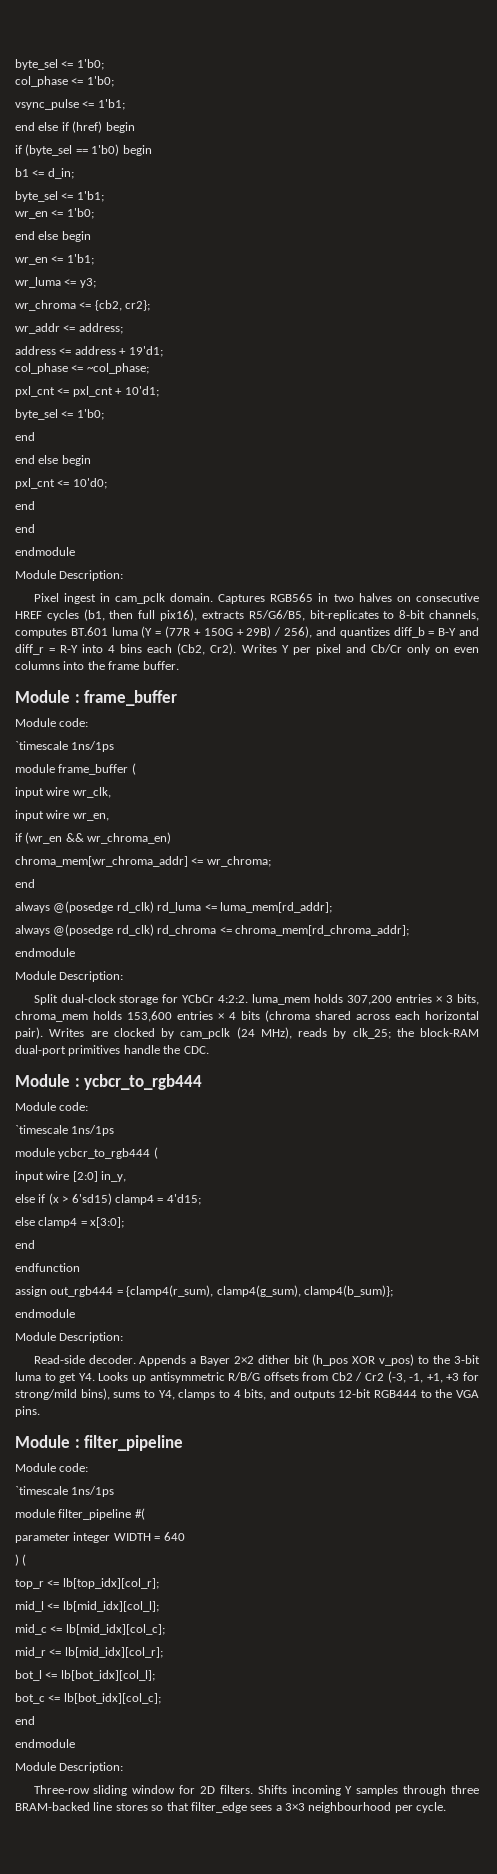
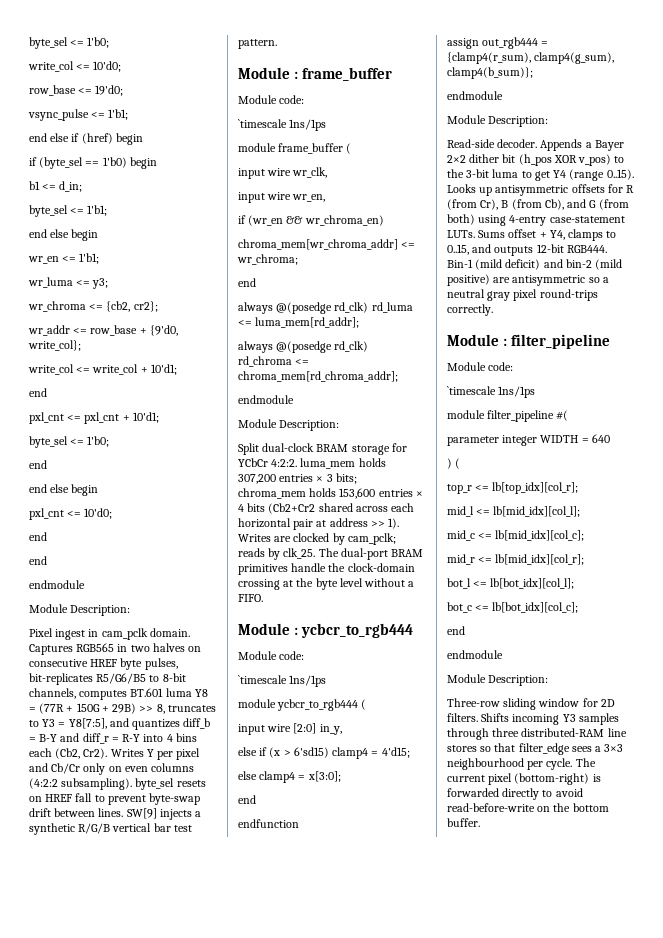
[15,59,104,70] [15,76,114,87] byte_sel <= 1'b0; // col_phase <= 1'b0; -> [29,37,110,49] [28,61,122,72] [29,85,124,96] byte_sel <= 1'b0; // write_col <= 10'd0; // row_base <= 19'd0;
[15,208,94,219] // wr_en <= 1'b0; -> (108, 210) none
[78,323,123,334] [15,346,163,357] [15,363,149,374] address; // address <= address + 19'd1; // col_phase <= ~col_phase; -> [90,325,178,336] [28,340,81,351] [28,364,177,375] [29,388,47,397] row_base + {9'd0, write_col}; // write_col <= write_col + 10'd1; // end
[46,609,379,621] cycles (b1, then full pix16), extracts R5/G6/B5, bit-replicates -> [120,658,178,670] [29,673,147,685] byte pulses, bit-replicates R5/G6/B5
[141,626,153,638] (Y -> [194,689,208,697] Y8
[274,626,313,638] / 256), -> [139,704,216,714] [29,718,107,729] >> 8, truncates to Y3 = Y8[7:5],
[63,661,179,670] into the frame buffer. -> [29,778,206,790] [29,793,201,805] [29,808,202,820] [29,823,192,835] [238,39,277,49] (4:2:2 subsampling). byte_sel resets on HREF fall to prevent byte-swap drift between lines. SW[9] injects a synthetic R/G/B vertical bar test pattern.
(116, 998) none -> [316,444,349,452] BRAM
[456,994,479,1005] bits, -> [335,473,357,484] bits;
[265,1010,310,1022] (chroma -> [268,503,316,514] (Cb2+Cr2
[15,1027,479,1039] [15,1045,209,1056] pair). Writes are clocked by cam_pclk (24 MHz), reads by clk_25; the block-RAM dual-port primitives handle the CDC. -> [293,518,400,530] [238,533,396,545] [238,548,424,560] [238,563,415,575] [238,578,415,590] [238,594,263,602] pair at address >> 1). Writes are clocked by cam_pclk; reads by clk_25. The dual-port BRAM primitives handle the clock-domain crossing at the byte level without a FIFO.
[78,1371,479,1383] [15,1388,155,1400] Y4. Looks up antisymmetric R/B/G offsets from Cb2 / Cr2 (-3, -1, +1, +3 for strong/mild bins), sums to -> [553,169,634,181] [447,184,635,196] [447,199,629,210] [447,214,625,226] [447,229,547,238] Y4 (range 0..15). Looks up antisymmetric offsets for R (from Cr), B (from Cb), and G (from both) using 4-entry case-statement LUTs. Sums offset +
[233,1389,267,1400] 4 bits, -> [447,244,469,255] 0..15,
[374,1389,480,1398] [15,1406,40,1417] RGB444 to the VGA pins. -> [566,245,607,253] [447,259,623,270] [447,274,609,286] [447,289,598,301] [447,304,493,316] RGB444. Bin-1 (mild deficit) and bin-2 (mild positive) are antisymmetric so a neutral gray pixel round-trips correctly.
[345,1786,353,1794] Y -> [562,714,576,722] Y3
[15,1802,90,1811] BRAM-backed -> [521,728,605,737] distributed-RAM
(447, 1807) none -> [575,758,596,767] [447,773,601,785] [447,788,583,800] [447,803,609,812] [447,818,480,827] The current pixel (bottom-right) is forwarded directly to avoid read-before-write on the bottom buffer.

